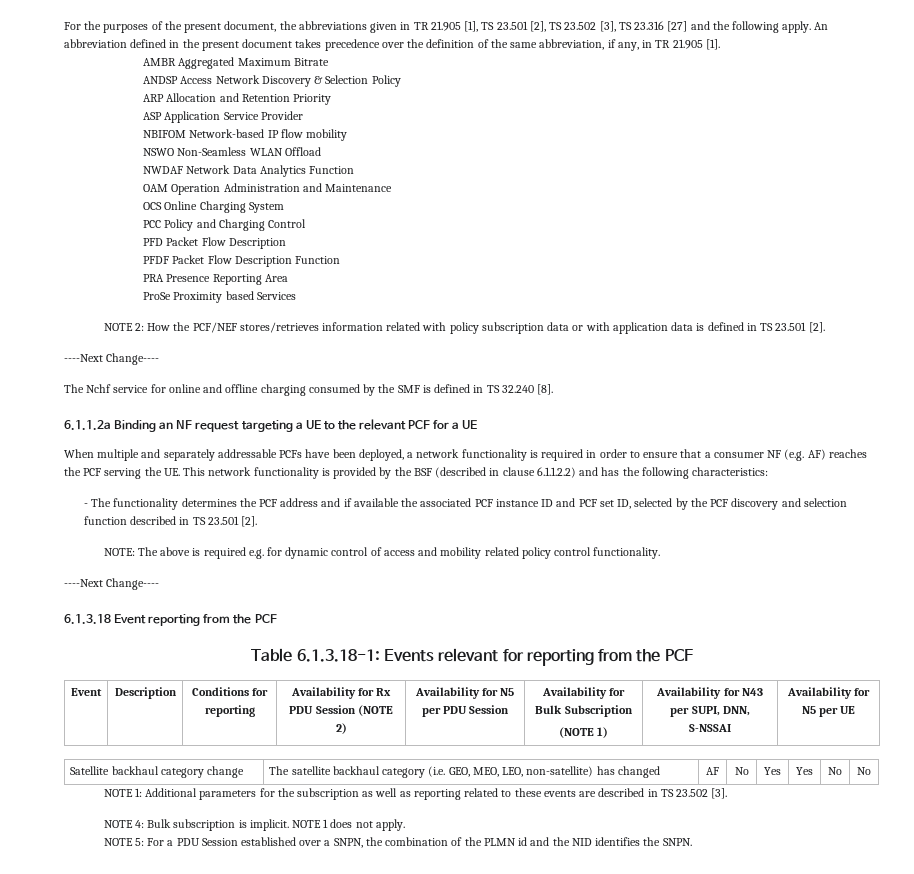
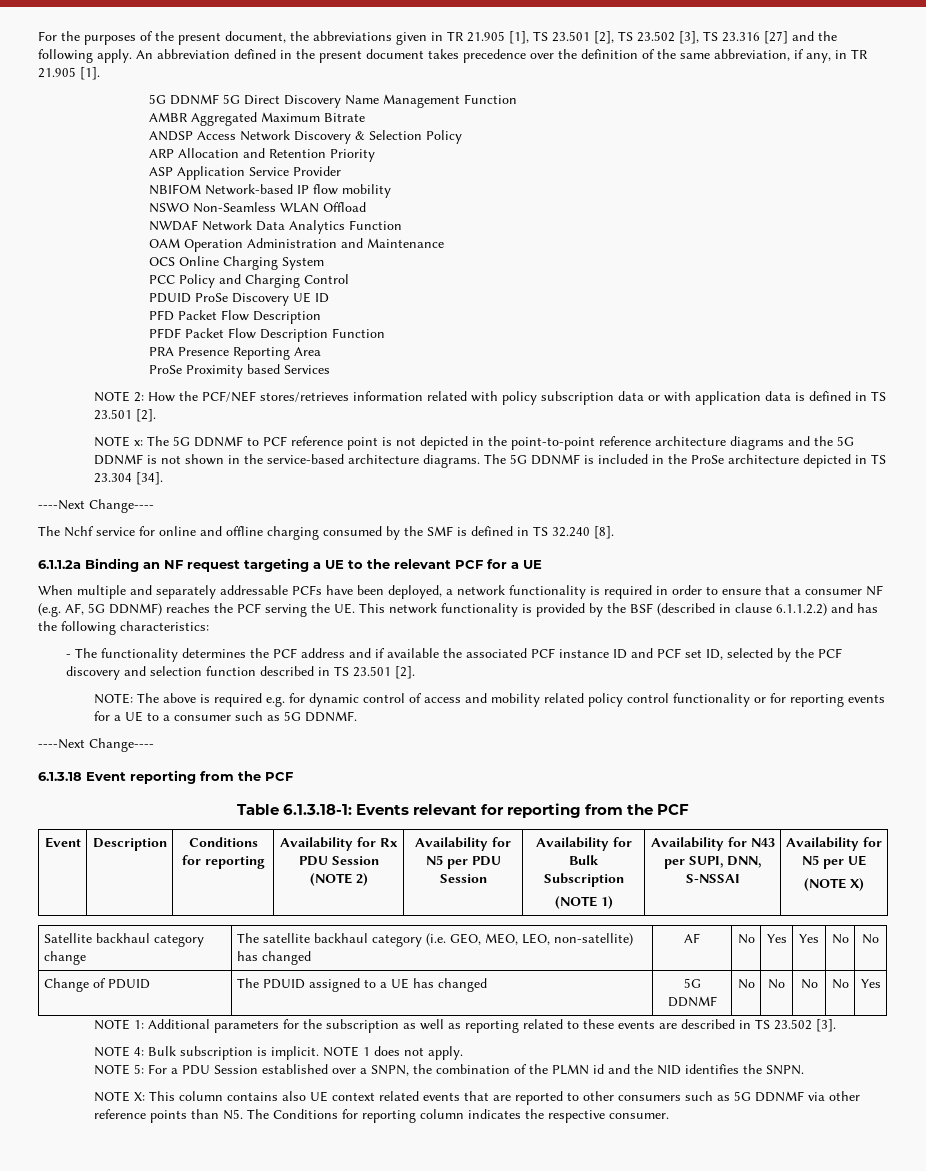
(720, 44) none -> [149,94,518,108] // 5G DDNMF 5G Direct Discovery Name Management Function
(307, 223) none -> [149,292,330,306] // PDUID ProSe Discovery UE ID
(825, 327) none -> [93,436,854,450] [93,454,886,468] [93,472,163,485] // NOTE x: The 5G DDNMF to PCF reference point is not depicted in the point-to-point reference architecture diagrams and the 5G DDNMF is not shown in the service-based architecture diagrams. The 5G DDNMF is included in the ProSe architecture depicted in TS 23.304 [34].
[807,449,826,460] AF) -> [65,603,162,616] AF, 5G DDNMF)
[593,547,661,559] functionality. -> [672,693,885,707] [93,711,357,722] functionality or for reporting events for a UE to a consumer such as 5G DDNMF.
(856, 710) none -> [804,878,864,891] // (NOTE X)
(871, 771) none -> [43,978,150,992] [236,978,487,992] [683,978,701,988] [667,996,717,1007] [737,979,755,989] [768,979,785,989] [800,979,818,989] [831,979,849,989] [860,979,881,988] // Change of PDUID | The PDUID assigned to a UE has changed | 5G DDNMF | No | No | No | No | Yes
(692, 842) none -> [93,1091,860,1105] [93,1109,669,1123] // NOTE X: This column contains also UE context related events that are reported to other consumers such as 5G DDNMF via other reference points than N5. The Conditions for reporting column indicates the respective consumer.

